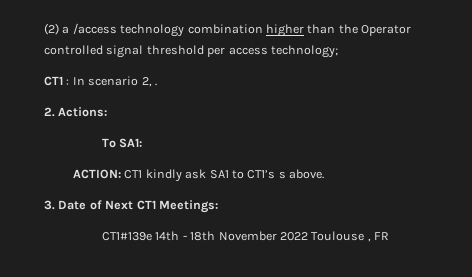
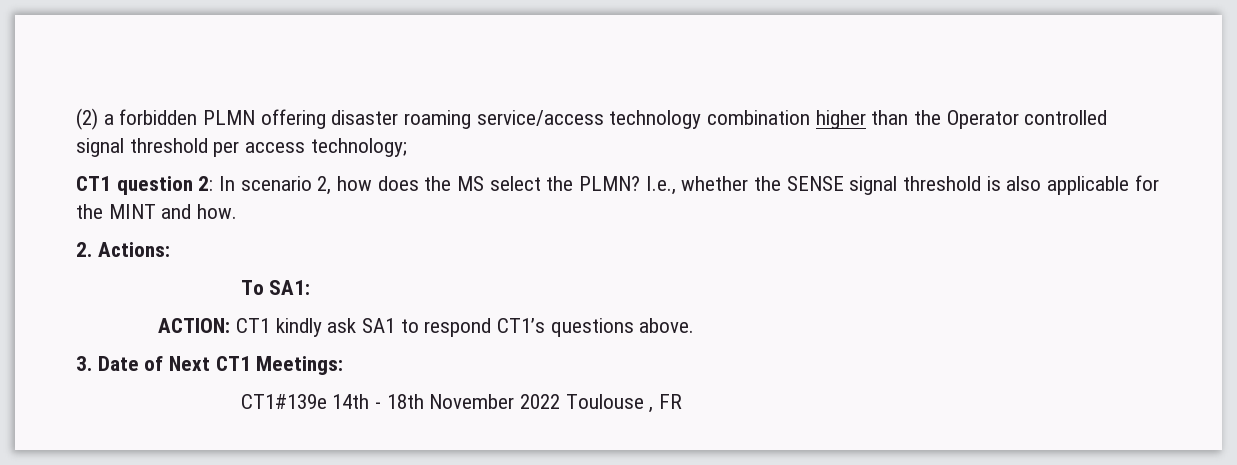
[72,23,117,34] /access -> [119,109,604,129] forbidden PLMN offering disaster roaming service/access
[66,79,70,85] : -> [116,176,214,195] question 2:
[154,83,157,86] . -> [337,175,1159,195] [76,204,238,219] how does the MS select the PLMN? I.e., whether the SENSE signal threshold is also applicable for the MINT and how.
[247,170,286,179] CT1’s s -> [424,318,634,337] respond CT1’s questions

